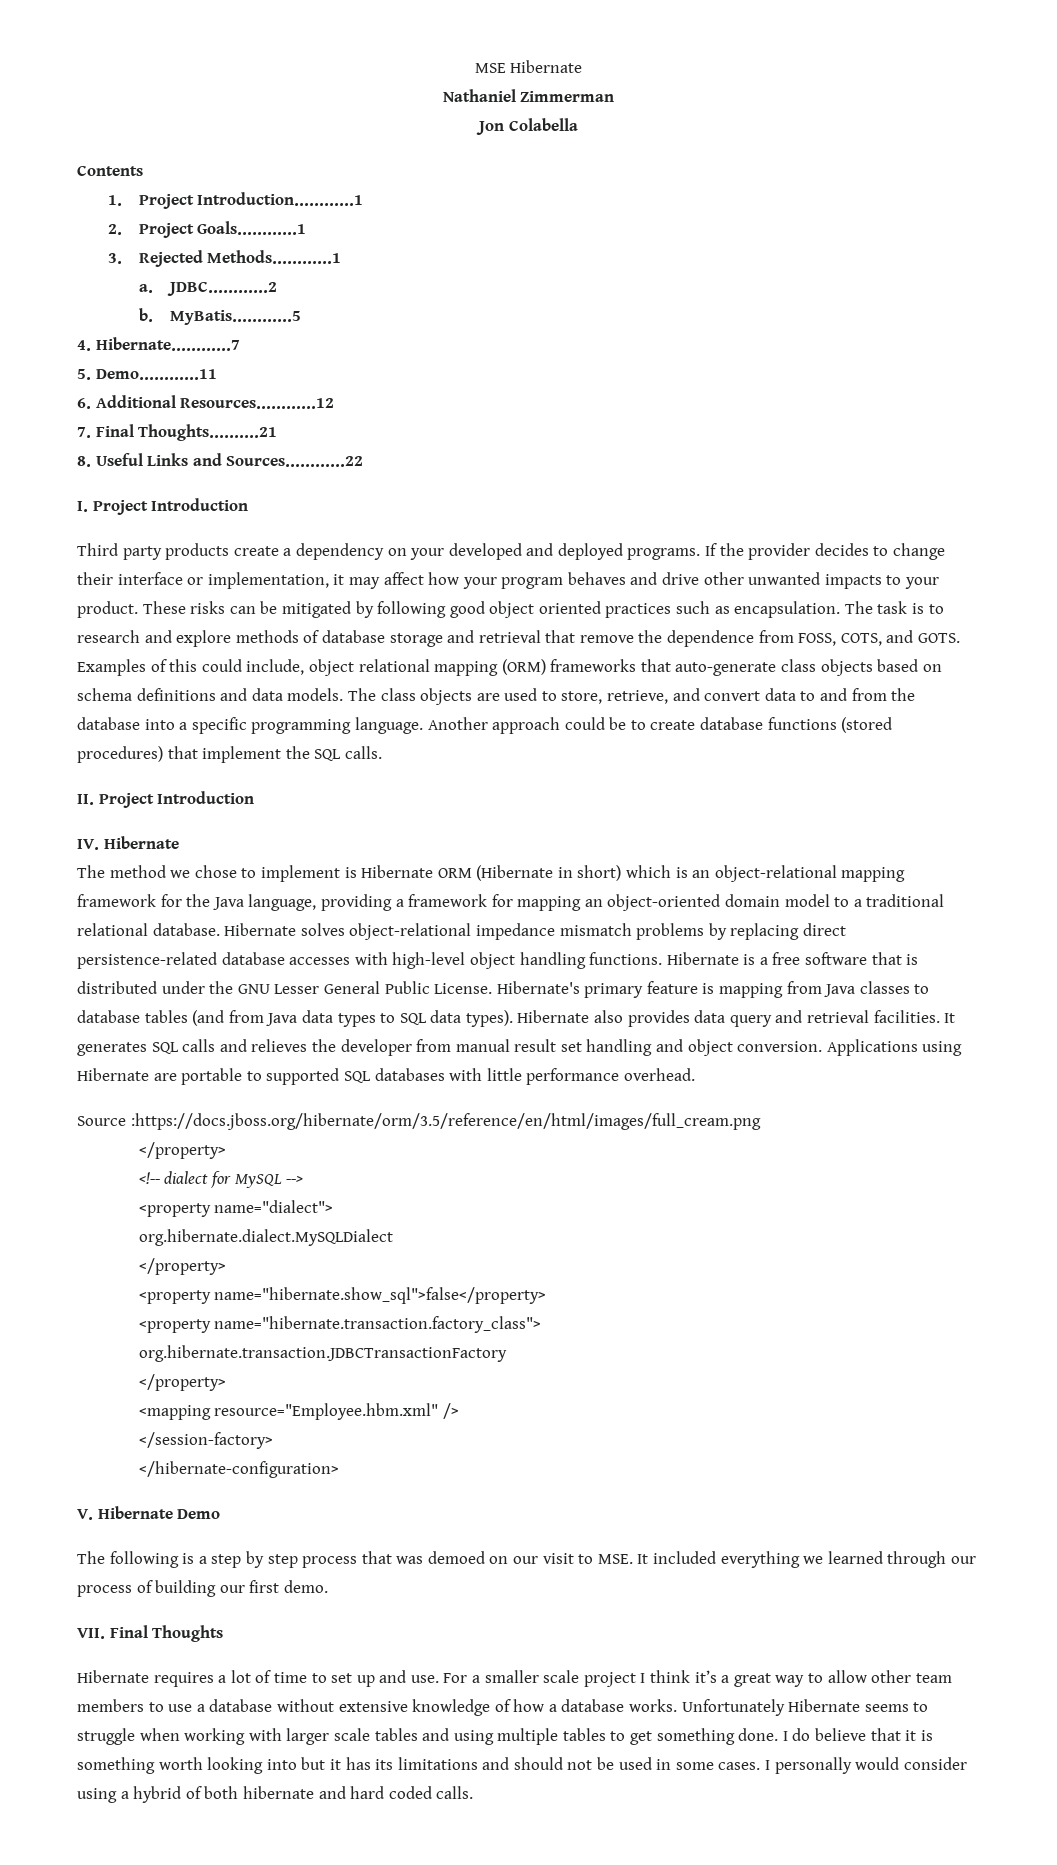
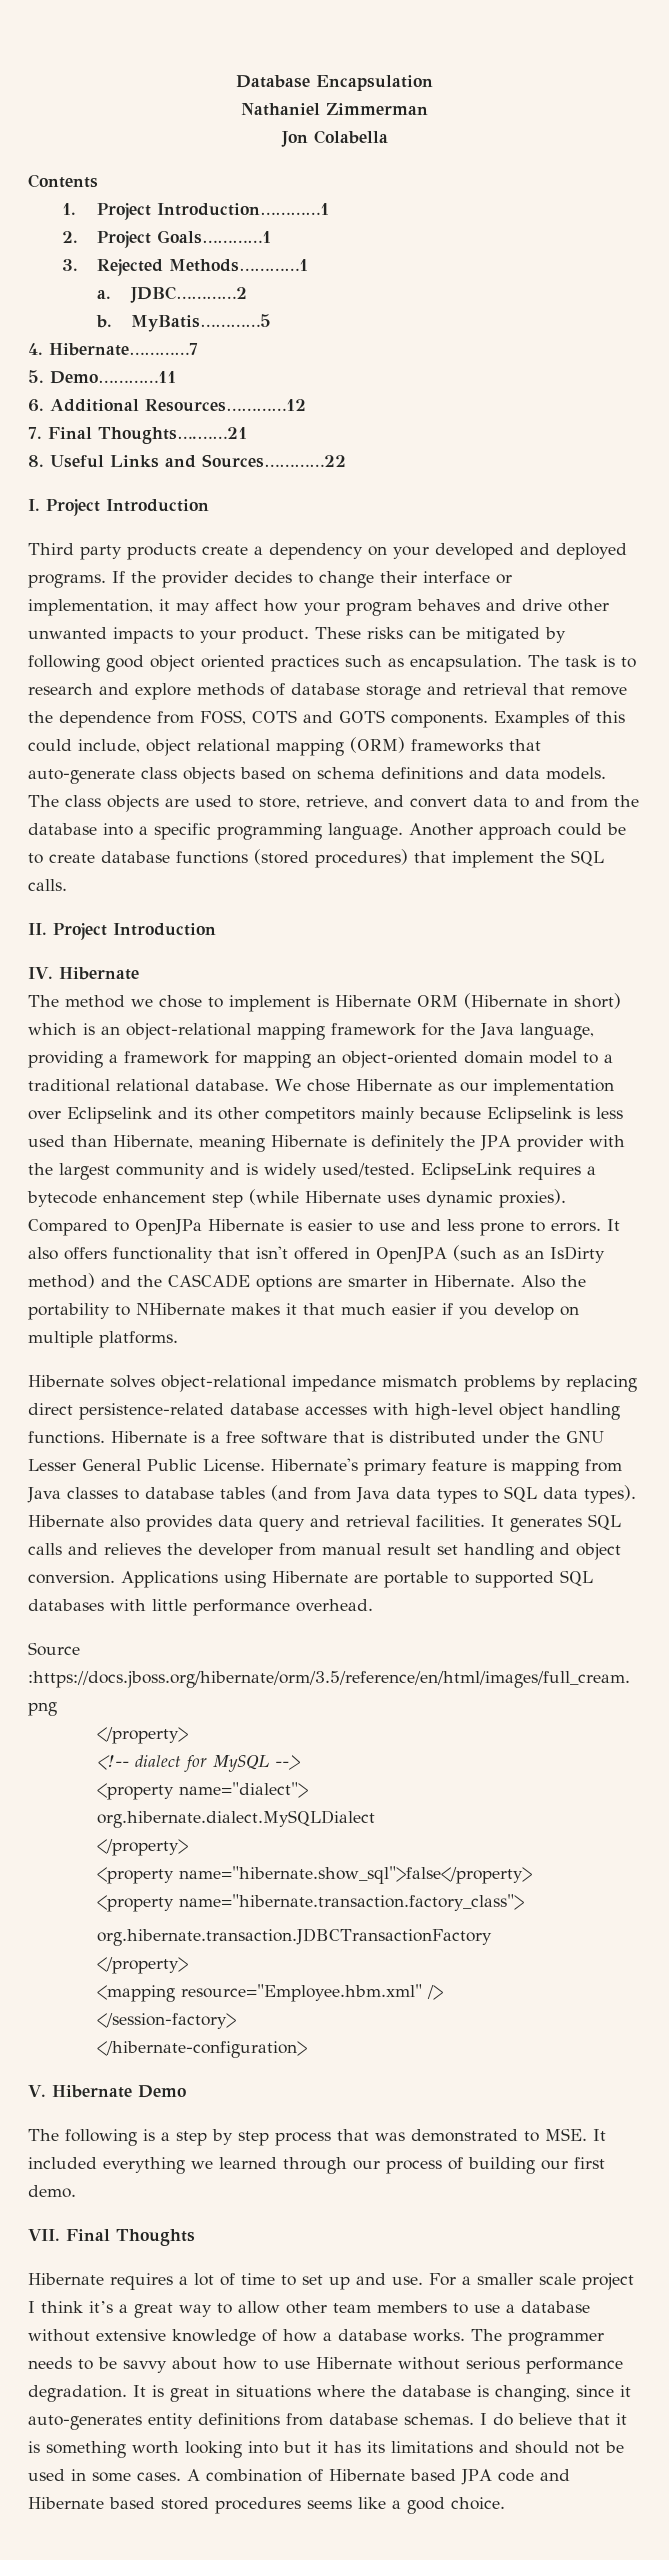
[474,60,583,73] MSE Hibernate -> [236,75,433,91] Database Encapsulation
[840,630,961,646] COTS, and GOTS. -> [252,710,488,728] COTS and GOTS components.
(220, 929) none -> [275,1079,614,1096] [28,1107,623,1124] [28,1135,625,1152] [28,1163,596,1180] [27,1189,566,1208] [28,1219,620,1236] [28,1245,605,1264] [28,1273,586,1292] [28,1303,579,1320] [28,1331,178,1348] We chose Hibernate as our implementation over Eclipselink and its other competitors mainly because Eclipselink is less used than Hibernate, meaning Hibernate is definitely the JPA provider with the largest community and is widely used/tested. EclipseLink requires a bytecode enhancement step (while Hibernate uses dynamic proxies). Compared to OpenJPa Hibernate is easier to use and less prone to errors. It also offers functionality that isn't offered in OpenJPA (such as an IsDirty method) and the CASCADE options are smarter in Hibernate. Also the portability to NHibernate makes it that much easier if you develop on multiple platforms. //
[427,1551,574,1564] demoed on our visit -> [411,2129,518,2142] demonstrated
[681,1699,929,1716] [77,1728,779,1745] Unfortunately Hibernate seems to struggle when working with larger scale tables and using multiple tables to get something done. -> [471,2329,604,2346] [28,2357,623,2374] [28,2385,631,2402] [28,2413,474,2430] The programmer needs to be savvy about how to use Hibernate without serious performance degradation. It is great in situations where the database is changing, since it auto-generates entity definitions from database schemas.
[765,1757,967,1774] [77,1786,474,1803] I personally would consider using a hybrid of both hibernate and hard coded calls. -> [187,2469,570,2485] [28,2497,505,2514] A combination of Hibernate based JPA code and Hibernate based stored procedures seems like a good choice.

